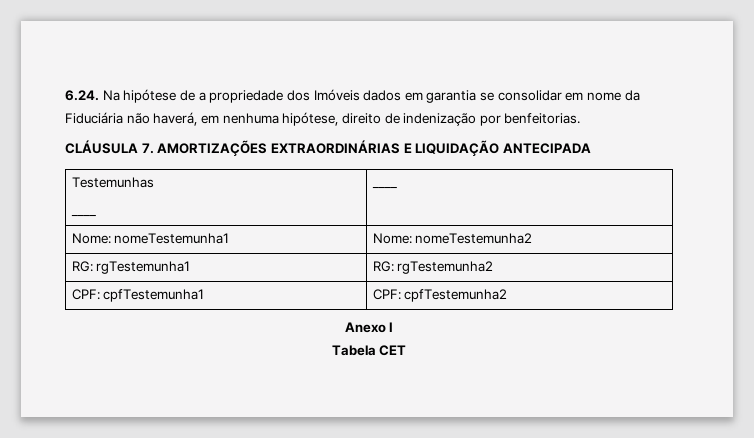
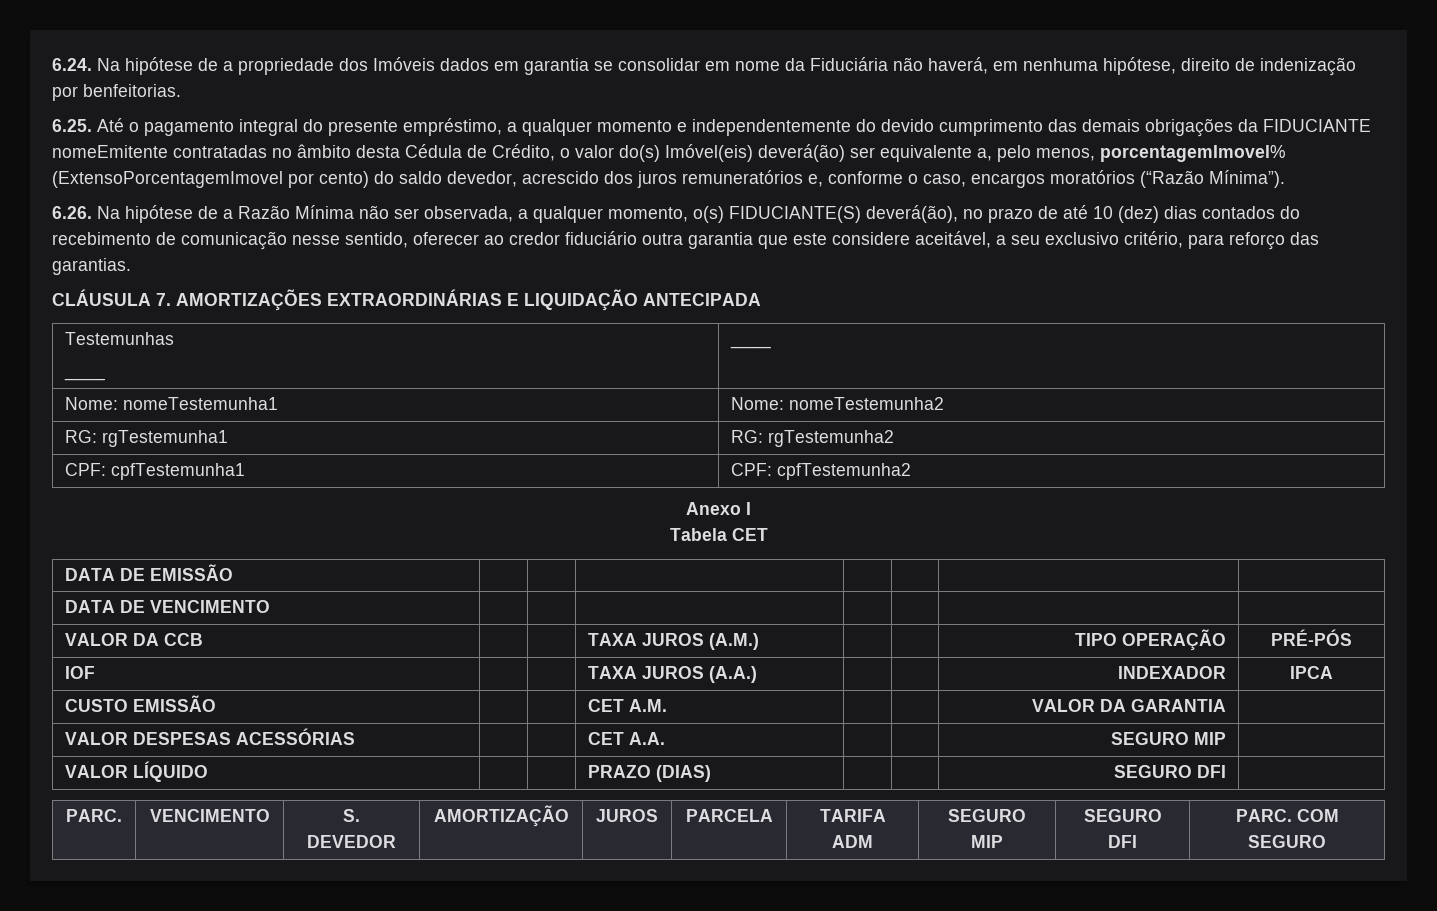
(581, 118) none -> [52,118,1371,137] [52,144,1286,162] [52,170,1285,188] [52,205,1300,223] [52,231,1319,250] [52,258,131,275] // 6.25. Até o pagamento integral do presente empréstimo, a qualquer momento e independentemente do devido cumprimento das demais obrigações da FIDUCIANTE nomeEmitente contratadas no âmbito desta Cédula de Crédito, o valor do(s) Imóvel(eis) deverá(ão) ser equivalente a, pelo menos, porcentagemImovel% (ExtensoPorcentagemImovel por cento) do saldo devedor, acrescido dos juros remuneratórios e, conforme o caso, encargos moratórios (“Razão Mínima”). // 6.26. Na hipótese de a Razão Mínima não ser observada, a qualquer momento, o(s) FIDUCIANTE(S) deverá(ão), no prazo de até 10 (dez) dias contados do recebimento de comunicação nesse sentido, oferecer ao credor fiduciário outra garantia que este considere aceitável, a seu exclusivo critério, para reforço das garantias.
(407, 350) none -> [65,564,234,581] [65,600,271,613] [65,633,204,646] [588,633,760,650] [1074,629,1226,651] [1271,629,1352,646] [65,666,96,679] [588,666,758,683] [1117,666,1226,679] [1290,666,1333,679] [65,695,217,712] [588,699,668,712] [1031,699,1226,712] [65,728,356,745] [588,732,666,745] [1110,732,1226,745] [65,761,209,782] [588,765,712,782] [1113,765,1226,778] [66,809,122,822] [149,809,270,822] [343,809,360,822] [307,835,396,848] [433,805,569,827] [596,809,658,822] [685,809,773,822] [819,809,886,822] [832,835,873,848] [948,809,1026,822] [971,835,1003,848] [1083,809,1162,822] [1108,835,1137,848] [1235,809,1339,822] [1248,835,1326,848] // DATA DE EMISSÃO | | | | | | | // DATA DE VENCIMENTO | | | | | | | // VALOR DA CCB | | | TAXA JUROS (A.M.) | | | TIPO OPERAÇÃO | PRÉ-PÓS // IOF | | | TAXA JUROS (A.A.) | | | INDEXADOR | IPCA // CUSTO EMISSÃO | | | CET A.M. | | | VALOR DA GARANTIA | // VALOR DESPESAS ACESSÓRIAS | | | CET A.A. | | | SEGURO MIP | // VALOR LÍQUIDO | | | PRAZO (DIAS) | | | SEGURO DFI | // PARC. | VENCIMENTO | S. DEVEDOR | AMORTIZAÇÃO | JUROS | PARCELA | TARIFA ADM | SEGURO MIP | SEGURO DFI | PARC. COM SEGURO

